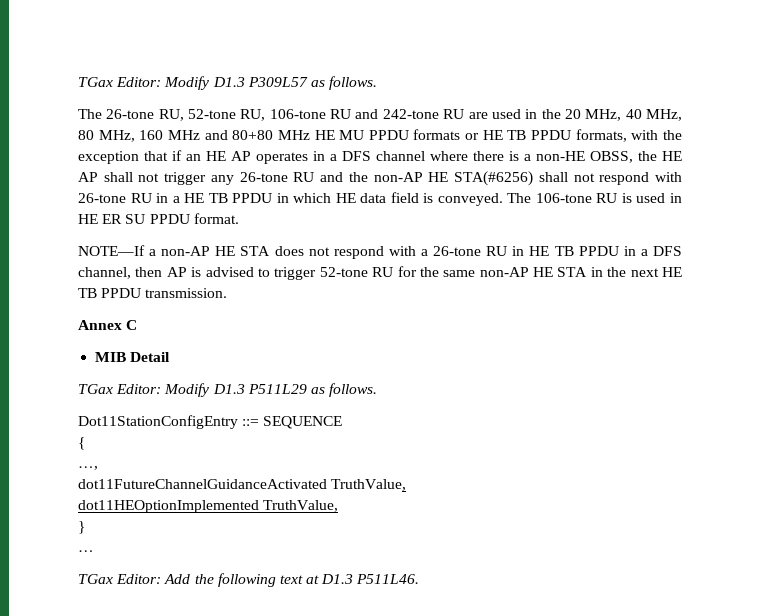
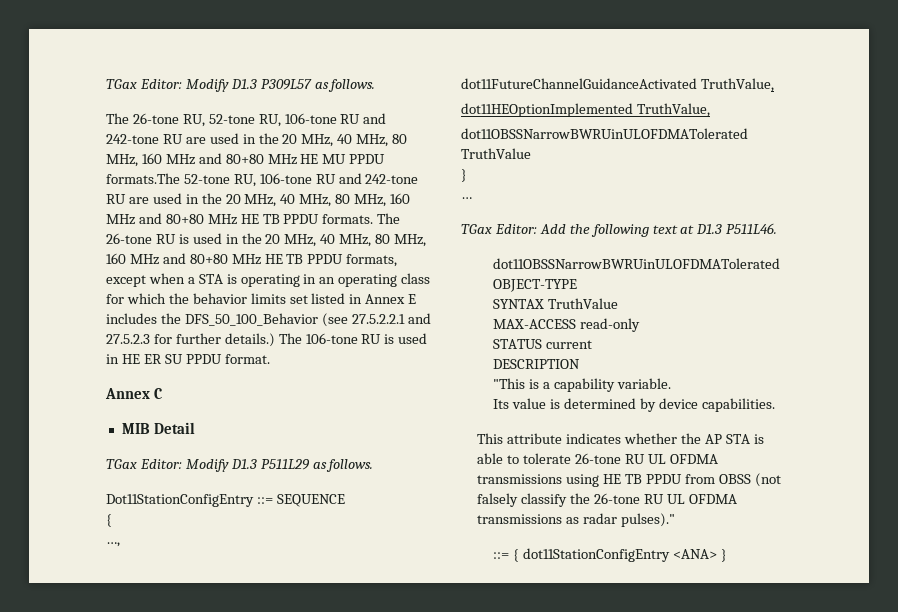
[413,129,682,142] [78,150,682,164] [78,171,682,186] [78,192,503,206] formats or HE TB PPDU formats, with the exception that if an HE AP operates in a DFS channel where there is a non-HE OBSS, the HE AP shall not trigger any 26-tone RU and the non-AP HE STA(#6256) shall not respond with 26-tone RU in a HE TB PPDU in which HE data field is conveyed. -> [106,173,419,187] [106,193,411,207] [106,213,401,225] [106,233,427,247] [106,253,398,267] [106,273,431,287] [106,293,417,304] [106,313,431,327] [106,333,275,347] formats.The 52-tone RU, 106-tone RU and 242-tone RU are used in the 20 MHz, 40 MHz, 80 MHz, 160 MHz and 80+80 MHz HE TB PPDU formats. The 26-tone RU is used in the 20 MHz, 40 MHz, 80 MHz, 160 MHz and 80+80 MHz HE TB PPDU formats, except when a STA is operating in an operating class for which the behavior limits set listed in Annex E includes the DFS_50_100_Behavior (see 27.5.2.2.1 and 27.5.2.3 for further details.)
[78,245,682,259] [78,266,683,280] [78,288,228,298] // NOTE—If a non-AP HE STA does not respond with a 26-tone RU in HE TB PPDU in a DFS channel, then AP is advised to trigger 52-tone RU for the same non-AP HE STA in the next HE TB PPDU transmission. -> (270, 359) none
(339, 506) none -> [461,128,748,139] [461,148,531,159] // dot11OBSSNarrowBWRUinULOFDMATolerated TruthValue
(420, 579) none -> [493,258,781,269] [493,279,578,292] [493,298,619,309] [493,318,641,332] [493,339,593,349] [493,359,581,369] [493,378,672,392] [493,398,775,412] [477,433,764,444] [477,453,718,464] [477,473,781,487] [477,493,737,507] [477,513,675,527] [493,548,728,562] // dot11OBSSNarrowBWRUinULOFDMATolerated OBJECT-TYPE // SYNTAX TruthValue // MAX-ACCESS read-only // STATUS current // DESCRIPTION // "This is a capability variable. // Its value is determined by device capabilities. // This attribute indicates whether the AP STA is able to tolerate 26-tone RU UL OFDMA transmissions using HE TB PPDU from OBSS (not falsely classify the 26-tone RU UL OFDMA transmissions as radar pulses)." // ::= { dot11StationConfigEntry <ANA> }

